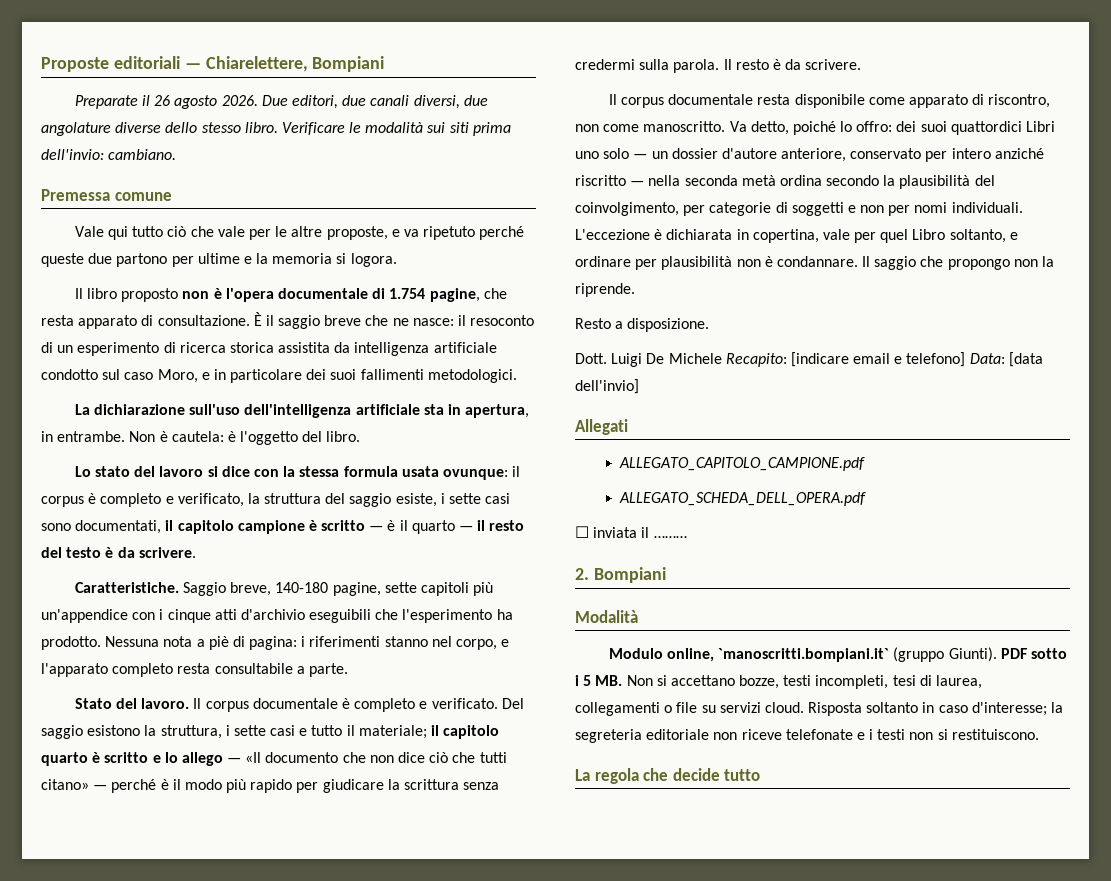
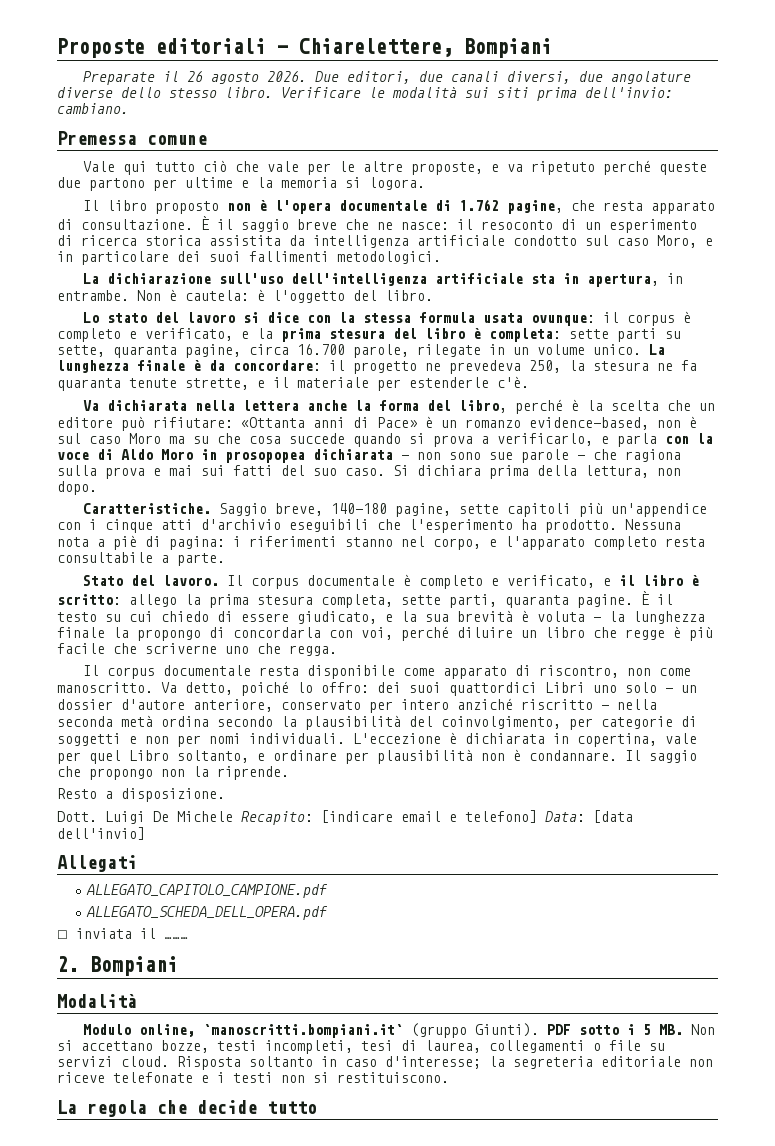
[389,288,426,299] 1.754 -> [458,199,499,211] 1.762
[247,493,511,507] [41,520,525,534] [41,547,196,558] la struttura del saggio esiste, i sette casi sono documentati, il capitolo campione è scritto — è il quarto — il resto del testo è da scrivere. -> [241,328,681,342] [57,344,665,358] [57,360,697,374] [57,376,529,391] [82,399,715,414] [57,416,697,431] [57,433,713,447] [57,449,681,463] [57,465,681,479] [57,481,97,495] e la prima stesura del libro è completa: sette parti su sette, quaranta pagine, circa 16.700 parole, rilegate in un volume unico. La lunghezza finale è da concordare: il progetto ne prevedeva 250, la stesura ne fa quaranta tenute strette, e il materiale per estenderle c'è. // Va dichiarata nella lettera anche la forma del libro, perché è la scelta che un editore può rifiutare: «Ottanta anni di Pace» è un romanzo evidence-based, non è sul caso Moro ma su che cosa succede quando si prova a verificarlo, e parla con la voce di Aldo Moro in prosopopea dichiarata — non sono sue parole — che ragiona sulla prova e mai sui fatti del suo caso. Si dichiara prima della lettura, non dopo.
[431,698,524,709] [41,725,500,739] [41,752,507,766] [41,779,500,793] [575,59,862,73] verificato. Del saggio esistono la struttura, i sette casi e tutto il materiale; il capitolo quarto è scritto e lo allego — «Il documento che non dice ciò che tutti citano» — perché è il modo più rapido per giudicare la scrittura senza credermi sulla parola. Il resto è da scrivere. -> [506,575,699,588] [57,591,673,608] [57,610,705,624] [57,626,713,641] [57,643,337,656] verificato, e il libro è scritto: allego la prima stesura completa, sette parti, quaranta pagine. È il testo su cui chiedo di essere giudicato, e la sua brevità è voluta — la lunghezza finale la propongo di concordarla con voi, perché diluire un libro che regge è più facile che scriverne uno che regga.

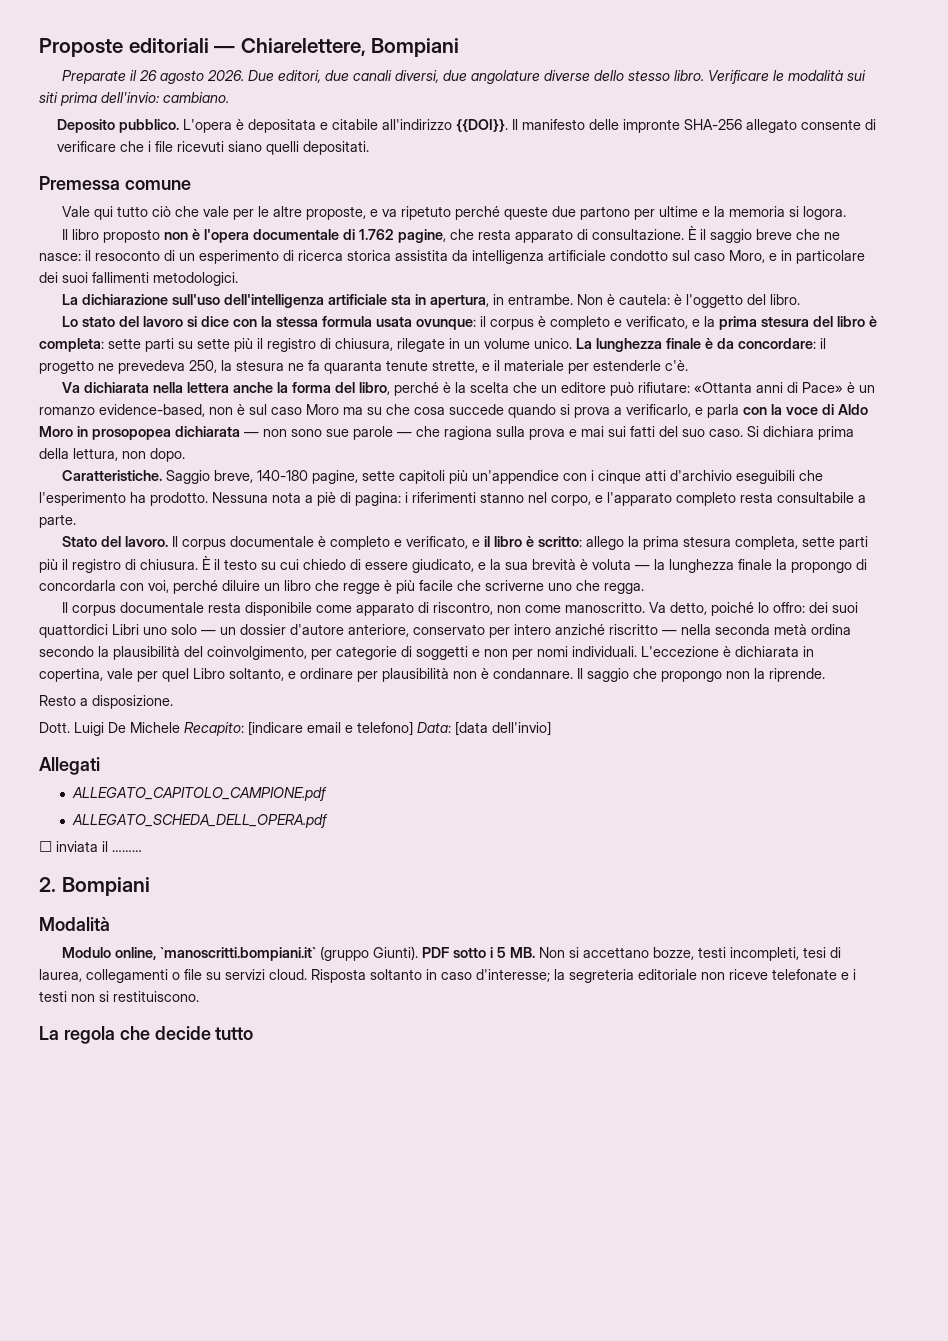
(129, 108) none -> [57,119,877,133] [57,141,370,155] // Deposito pubblico. L'opera è depositata e citabile all'indirizzo {{DOI}}. Il manifesto delle impronte SHA-256 allegato consente di verificare che i file ricevuti siano quelli depositati.
[57,344,409,358] sette, quaranta pagine, circa 16.700 parole, -> [197,338,393,352] sette più il registro di chiusura,
[449,594,633,608] parti, quaranta pagine. -> [839,536,869,550] [39,559,198,573] parti più il registro di chiusura.

